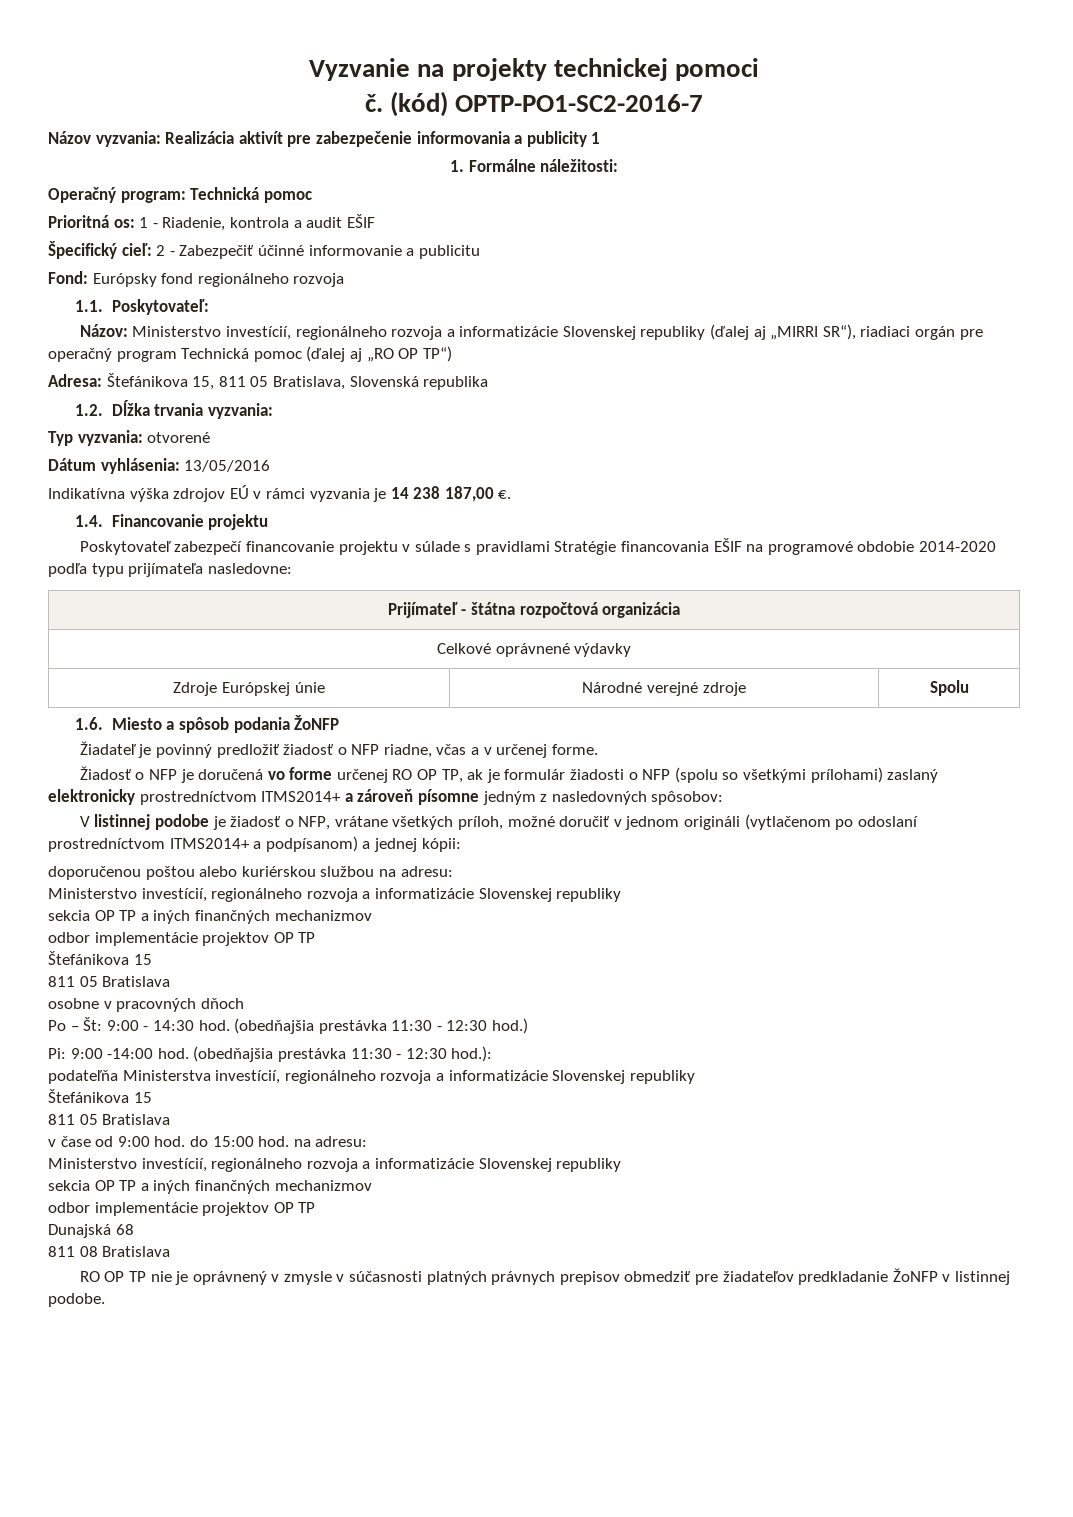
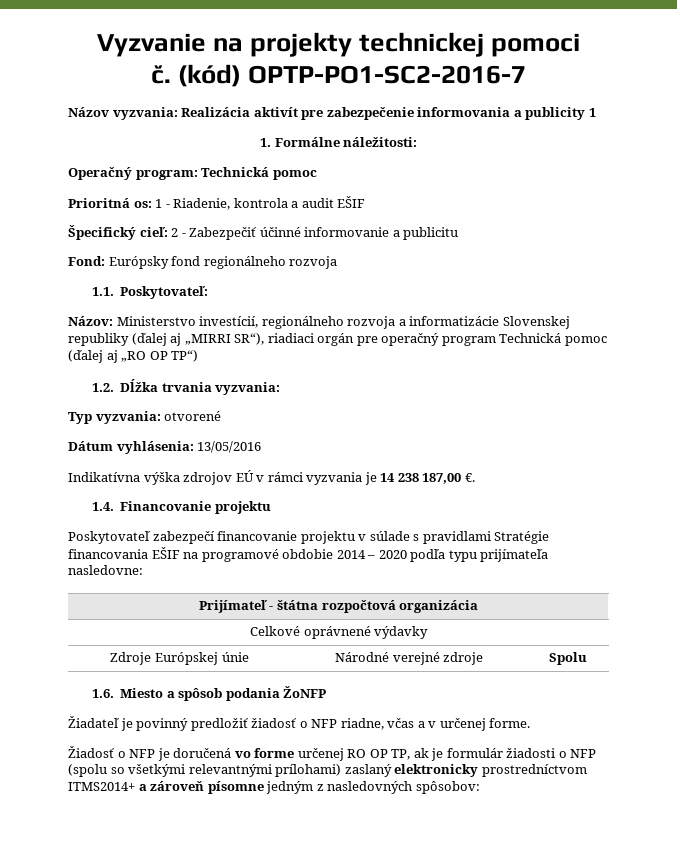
[48,373,489,390] // Adresa: Štefánikova 15, 811 05 Bratislava, Slovenská republika -> (199, 356) none
[918,541,996,552] 2014-2020 -> [336,550,407,559] 2014 – 2020
(806, 776) none -> [188,764,272,777] relevantnými
[79,814,918,830] [48,836,461,852] [48,866,453,880] [48,888,622,902] [48,910,372,924] [48,932,316,946] [48,951,152,965] [48,976,171,987] [48,998,244,1012] [48,1017,529,1034] [48,1046,493,1062] [48,1070,695,1084] [48,1089,152,1103] [48,1114,171,1125] [48,1136,368,1147] [48,1158,622,1172] [48,1180,372,1194] [48,1202,316,1216] [48,1224,134,1238] [48,1246,171,1257] [79,1268,1010,1285] [48,1293,105,1307] // V listinnej podobe je žiadosť o NFP, vrátane všetkých príloh, možné doručiť v jednom origináli (vytlačenom po odoslaní prostredníctvom ITMS2014+ a podpísanom) a jednej kópii: // doporučenou poštou alebo kuriérskou službou na adresu: // Ministerstvo investícií, regionálneho rozvoja a informatizácie Slovenskej republiky // sekcia OP TP a iných finančných mechanizmov // odbor implementácie projektov OP TP // Štefánikova 15 // 811 05 Bratislava // osobne v pracovných dňoch // Po – Št: 9:00 - 14:30 hod. (obedňajšia prestávka 11:30 - 12:30 hod.) // Pi: 9:00 -14:00 hod. (obedňajšia prestávka 11:30 - 12:30 hod.): // podateľňa Ministerstva investícií, regionálneho rozvoja a informatizácie Slovenskej republiky // Štefánikova 15 // 811 05 Bratislava // v čase od 9:00 hod. do 15:00 hod. na adresu: // Ministerstvo investícií, regionálneho rozvoja a informatizácie Slovenskej republiky // sekcia OP TP a iných finančných mechanizmov // odbor implementácie projektov OP TP // Dunajská 68 // 811 08 Bratislava // RO OP TP nie je oprávnený v zmysle v súčasnosti platných právnych prepisov obmedziť pre žiadateľov predkladanie ŽoNFP v listinnej podobe. -> (480, 787) none

